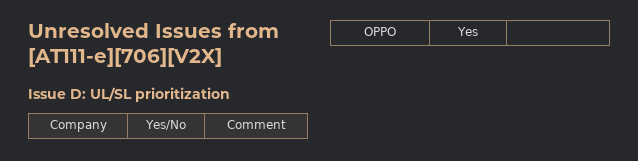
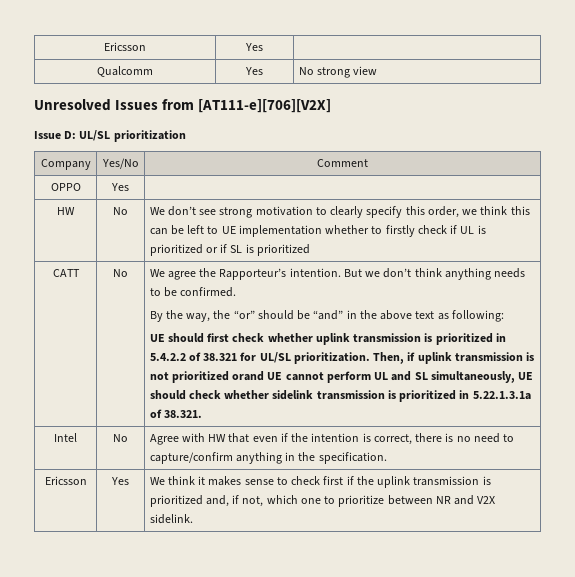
(28, 30) none -> [104,42,146,51] [245,43,263,51] [97,66,153,77] [245,67,263,75] [298,66,378,78] Ericsson | Yes | // Qualcomm | Yes | No strong view //
(479, 31) none -> [57,207,75,215] [113,207,128,215] [149,206,530,218] [149,225,486,237] [149,244,310,256] [52,269,80,277] [113,269,128,277] [149,268,526,280] [149,287,237,297] [149,310,504,322] [149,333,506,345] [149,352,535,364] [149,371,534,383] [149,390,531,402] [149,409,202,418] [54,433,77,442] [113,434,128,442] [149,433,515,445] [149,452,387,464] [44,476,87,485] [111,477,129,485] [149,476,491,488] [149,495,496,507] [149,514,193,524] // HW | No | We don’t see strong motivation to clearly specify this order, we think this can be left to UE implementation whether to firstly check if UL is prioritized or if SL is prioritized // CATT | No | We agree the Rapporteur’s intention. But we don’t think anything needs to be confirmed. // By the way, the “or” should be “and” in the above text as following: // UE should first check whether uplink transmission is prioritized in 5.4.2.2 of 38.321 for UL/SL prioritization. Then, if uplink transmission is not prioritized orand UE cannot perform UL and SL simultaneously, UE should check whether sidelink transmission is prioritized in 5.22.1.3.1a of 38.321. // Intel | No | Agree with HW that even if the intention is correct, there is no need to capture/confirm anything in the specification. // Ericsson | Yes | We think it makes sense to check first if the uplink transmission is prioritized and, if not, which one to prioritize between NR and V2X sidelink.

